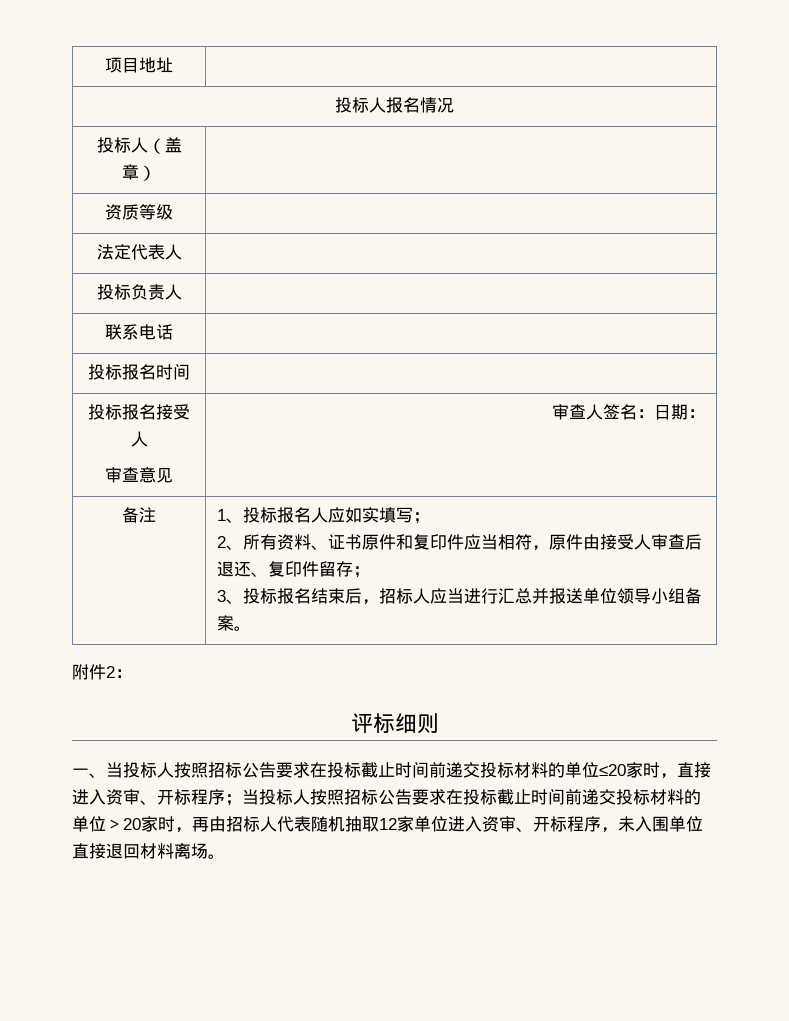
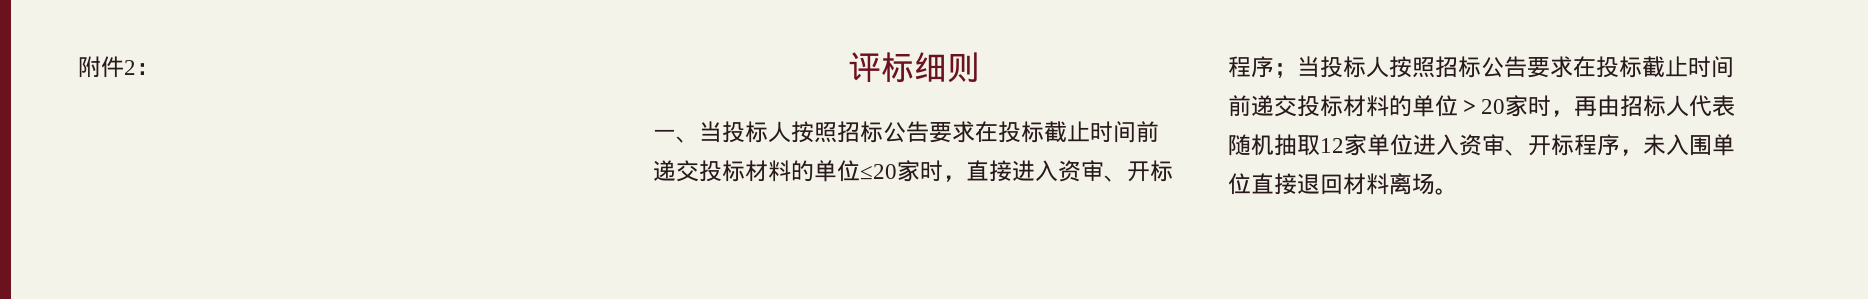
[105,57,173,73] [335,97,454,113] [96,137,182,154] [122,164,156,181] [105,204,173,220] [96,244,182,260] [96,284,182,300] [105,324,173,340] [88,364,190,380] [88,404,190,420] [130,431,148,447] [105,467,173,483] [552,404,706,420] [122,507,156,523] [216,507,430,524] [216,534,702,551] [216,561,370,578] [216,588,702,605] [216,615,251,631] 项目地址 | // 投标人报名情况 // 投标人（盖章） | // 资质等级 | // 法定代表人 | // 投标负责人 | // 联系电话 | // 投标报名时间 | // 投标报名接受人 // 审查意见 | 审查人签名：日期： // 备注 | 1、投标报名人应如实填写； // 2、所有资料、证书原件和复印件应当相符，原件由接受人审查后退还、复印件留存； // 3、投标报名结束后，招标人应当进行汇总并报送单位领导小组备案。 // -> (78, 67) none

